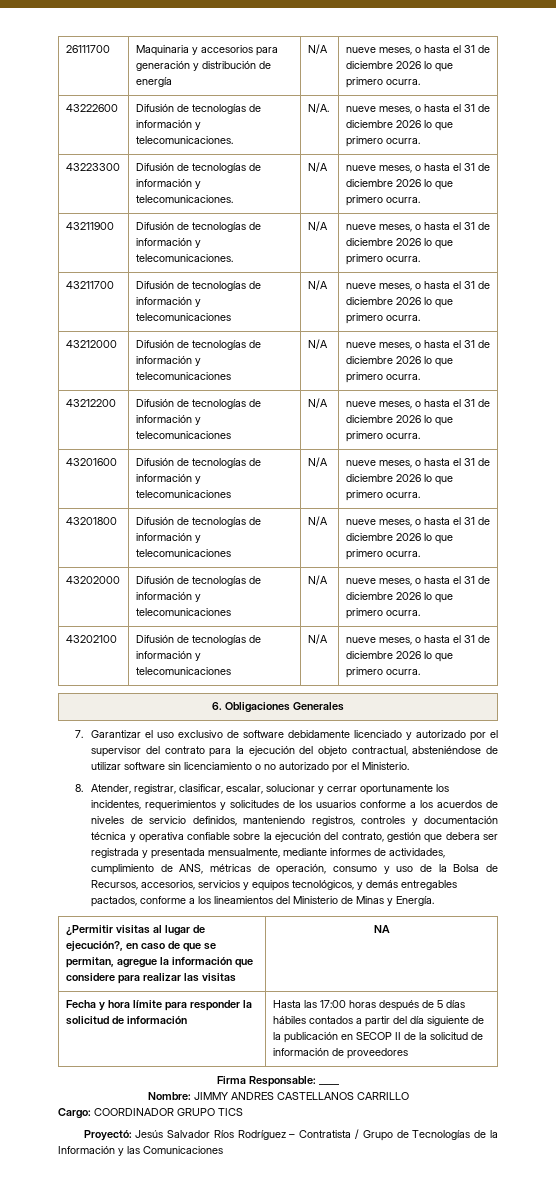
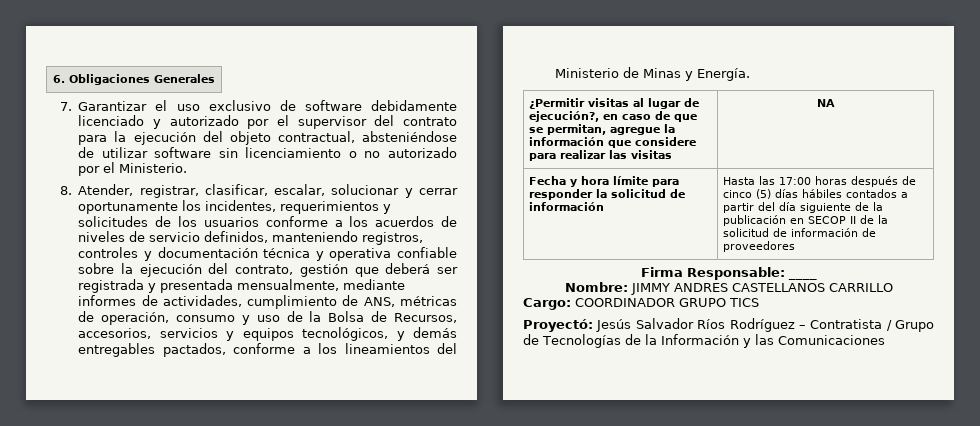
[65,45,110,53] [135,45,278,56] [135,61,271,71] [135,77,172,87] [307,44,328,54] [345,45,490,55] [345,61,453,72] [345,77,420,88] [65,104,118,112] [135,104,261,114] [135,120,201,130] [135,136,233,144] [307,103,329,113] [345,104,490,114] [345,120,453,131] [345,136,420,147] [65,163,120,171] [135,163,261,173] [135,179,201,189] [135,195,233,203] [307,162,328,172] [345,163,490,173] [345,179,453,190] [345,195,420,206] [65,222,114,230] [135,222,261,232] [135,238,201,248] [135,254,233,262] [307,221,328,231] [345,222,490,232] [345,238,453,249] [345,254,420,265] [65,281,114,289] [135,281,261,291] [135,297,201,307] [135,313,231,321] [307,280,328,290] [345,281,490,291] [345,297,453,308] [345,313,420,324] [65,340,117,348] [135,340,261,350] [135,356,201,366] [135,372,231,380] [307,339,328,349] [345,340,490,350] [345,356,453,367] [345,372,420,383] [65,399,116,407] [135,399,261,409] [135,415,201,425] [135,431,231,439] [307,398,328,408] [345,399,490,409] [345,415,453,426] [345,431,420,442] [65,458,117,466] [135,458,261,468] [135,474,201,484] [135,490,231,498] [307,457,328,467] [345,458,490,468] [345,474,453,485] [345,490,420,501] [65,517,117,525] [135,517,261,527] [135,533,201,543] [135,549,231,557] [307,516,328,526] [345,517,490,527] [345,533,453,544] [345,549,420,560] [65,576,120,584] [135,576,261,586] [135,592,201,602] [135,608,231,616] [307,575,328,585] [345,576,490,586] [345,592,453,603] [345,608,420,619] [65,635,117,643] [135,635,261,645] [135,651,201,661] [135,667,231,675] [307,634,328,644] [345,635,490,645] [345,651,453,662] [345,667,420,678] 26111700 | Maquinaria y accesorios para generación y distribución de energía | N/A | nueve meses, o hasta el 31 de diciembre 2026 lo que primero ocurra. // 43222600 | Difusión de tecnologías de información y telecomunicaciones. | N/A. | nueve meses, o hasta el 31 de diciembre 2026 lo que primero ocurra. // 43223300 | Difusión de tecnologías de información y telecomunicaciones. | N/A | nueve meses, o hasta el 31 de diciembre 2026 lo que primero ocurra. // 43211900 | Difusión de tecnologías de información y telecomunicaciones. | N/A | nueve meses, o hasta el 31 de diciembre 2026 lo que primero ocurra. // 43211700 | Difusión de tecnologías de información y telecomunicaciones | N/A | nueve meses, o hasta el 31 de diciembre 2026 lo que primero ocurra. // 43212000 | Difusión de tecnologías de información y telecomunicaciones | N/A | nueve meses, o hasta el 31 de diciembre 2026 lo que primero ocurra. // 43212200 | Difusión de tecnologías de información y telecomunicaciones | N/A | nueve meses, o hasta el 31 de diciembre 2026 lo que primero ocurra. // 43201600 | Difusión de tecnologías de información y telecomunicaciones | N/A | nueve meses, o hasta el 31 de diciembre 2026 lo que primero ocurra. // 43201800 | Difusión de tecnologías de información y telecomunicaciones | N/A | nueve meses, o hasta el 31 de diciembre 2026 lo que primero ocurra. // 43202000 | Difusión de tecnologías de información y telecomunicaciones | N/A | nueve meses, o hasta el 31 de diciembre 2026 lo que primero ocurra. // 43202100 | Difusión de tecnologías de información y telecomunicaciones | N/A | nueve meses, o hasta el 31 de diciembre 2026 lo que primero ocurra. // -> (52, 79) none
[445,832,480,840] debera -> [385,263,431,274] deberá
[436,1000,443,1008] 5 -> [723,189,772,199] cinco (5)

